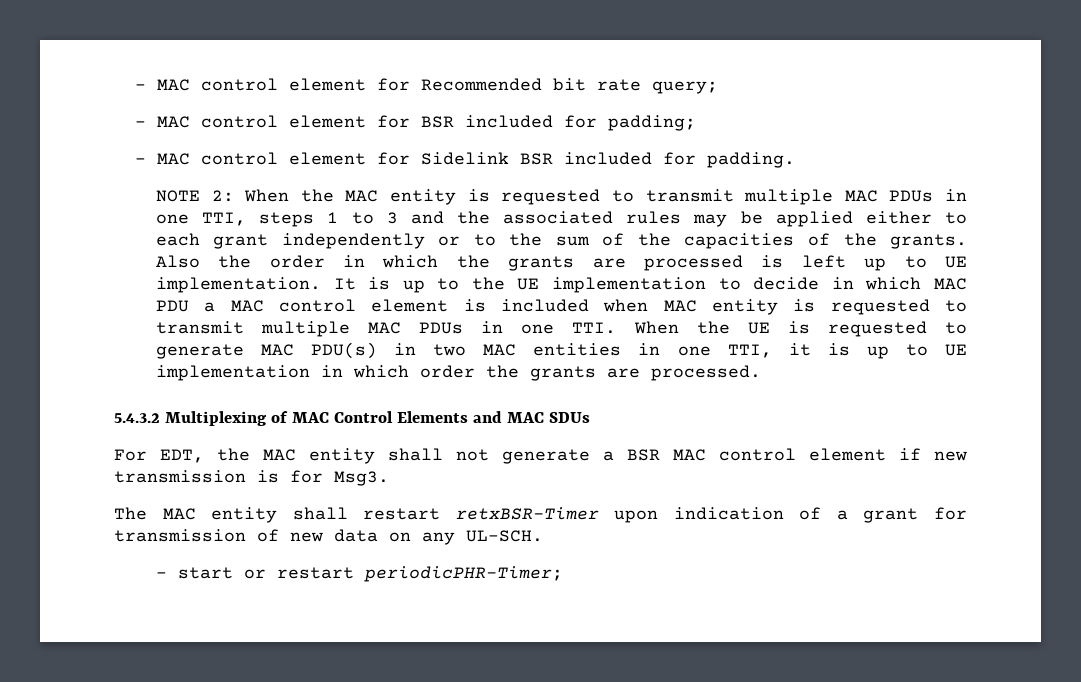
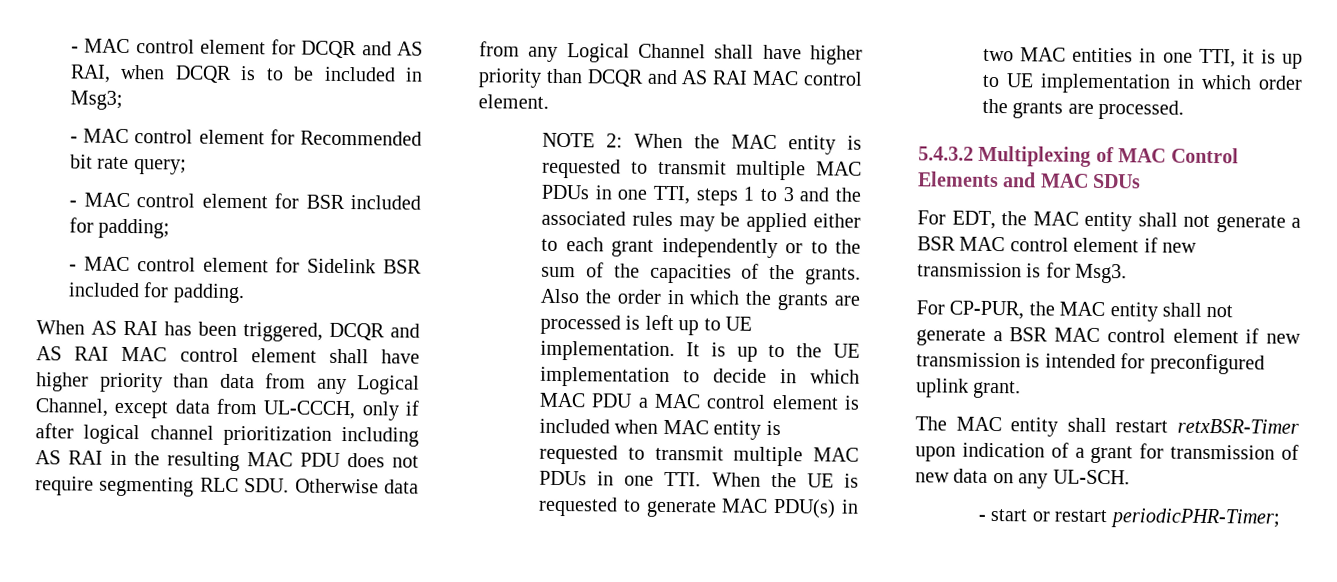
[134,78,410,91] - MAC control element for -> [71,38,423,59] [70,64,423,83] [70,90,124,110] [70,128,295,145] - MAC control element for DCQR and AS RAI, when DCQR is to be included in Msg3; // - MAC control element for
(795, 160) none -> [36,320,420,342] [36,346,421,364] [36,372,420,395] [35,398,419,421] [35,423,419,447] [35,450,419,472] [35,476,419,497] [479,41,863,65] [478,68,863,88] [478,94,549,109] // When AS RAI has been triggered, DCQR and AS RAI MAC control element shall have higher priority than data from any Logical Channel, except data from UL-CCCH, only if after logical channel prioritization including AS RAI in the resulting MAC PDU does not require segmenting RLC SDU. Otherwise data from any Logical Channel shall have higher priority than DCQR and AS RAI MAC control element.
(389, 478) none -> [916,300,1234,322] [916,327,1301,346] [916,352,1265,375] [916,378,1022,399] // For CP-PUR, the MAC entity shall not generate a BSR MAC control element if new transmission is intended for preconfigured uplink grant.

